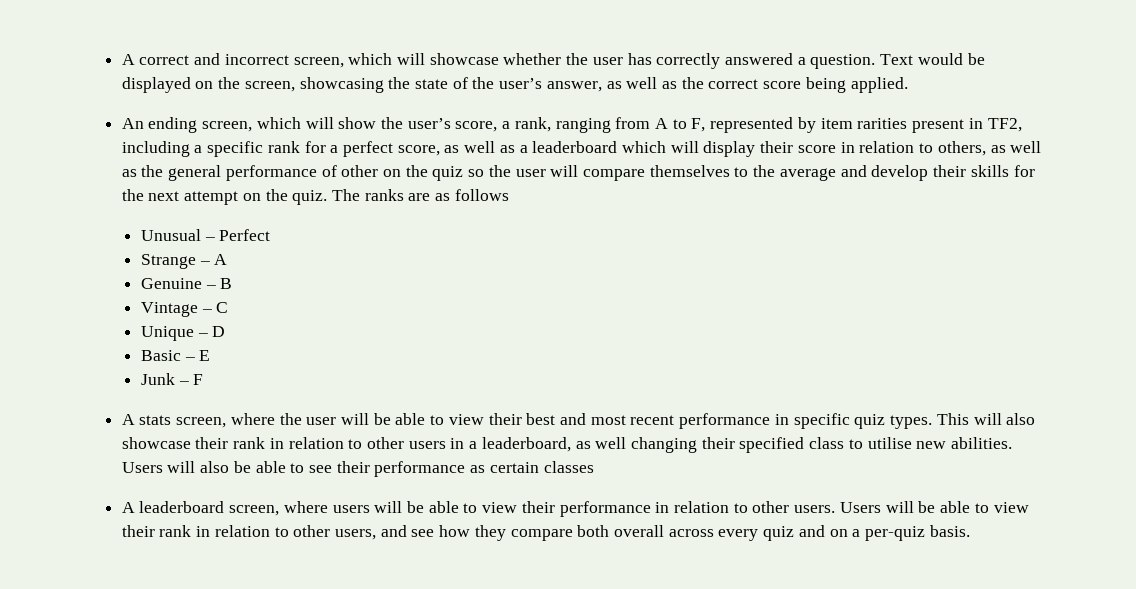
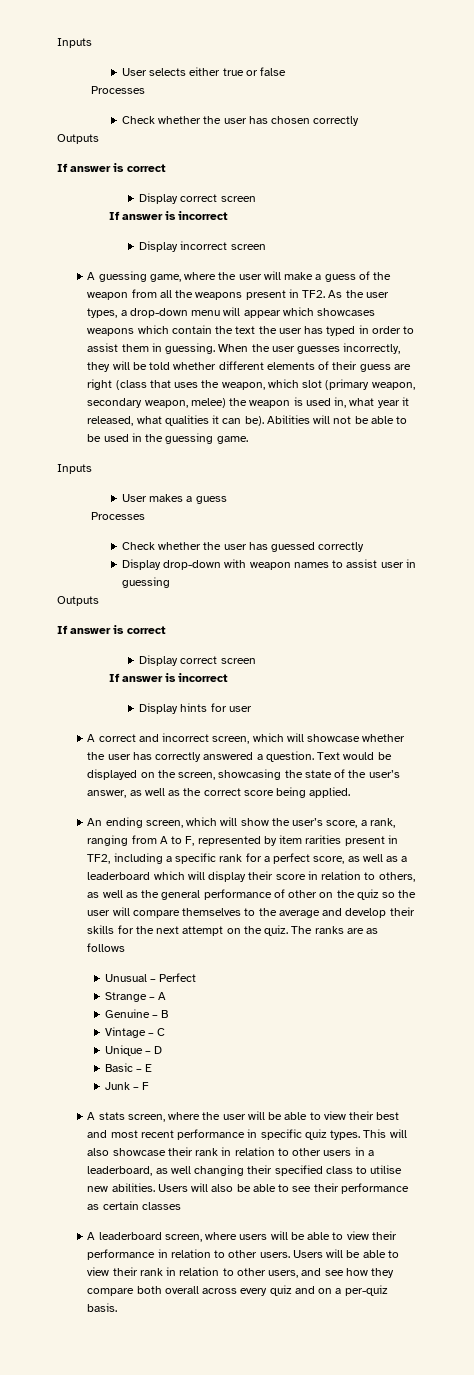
(121, 59) none -> [57,38,92,48] [121,67,287,76] [91,86,146,94] [121,116,360,126] [57,134,99,144] [57,163,166,172] [139,193,256,204] [108,211,229,220] [139,241,266,252] [87,271,392,282] [87,289,389,300] [87,307,376,318] [87,325,415,336] [87,343,401,354] [87,361,411,372] [87,379,415,390] [87,397,409,408] [87,415,408,426] [87,433,248,444] [57,464,92,474] [121,494,227,504] [91,512,146,520] [121,542,365,552] [121,559,416,570] [121,577,170,588] [57,596,99,606] [57,625,166,634] [139,655,256,666] [108,673,229,682] [139,703,252,714] Inputs // User selects either true or false // Processes // Check whether the user has chosen correctly // Outputs // If answer is correct // Display correct screen // If answer is incorrect // Display incorrect screen // A guessing game, where the user will make a guess of the weapon from all the weapons present in TF2. As the user types, a drop-down menu will appear which showcases weapons which contain the text the user has typed in order to assist them in guessing. When the user guesses incorrectly, they will be told whether different elements of their guess are right (class that uses the weapon, which slot (primary weapon, secondary weapon, melee) the weapon is used in, what year it released, what qualities it can be). Abilities will not be able to be used in the guessing game. // Inputs // User makes a guess // Processes // Check whether the user has guessed correctly // Display drop-down with weapon names to assist user in guessing // Outputs // If answer is correct // Display correct screen // If answer is incorrect // Display hints for user //

